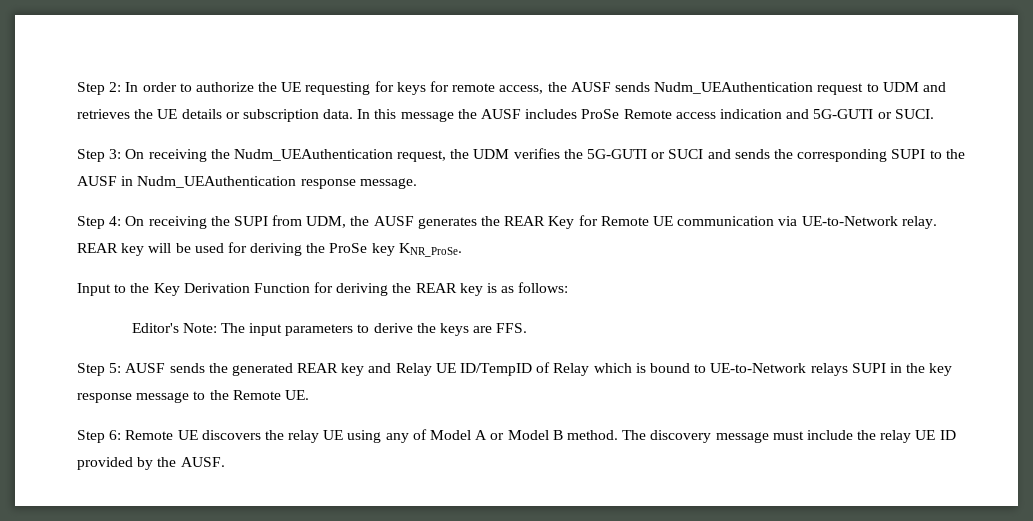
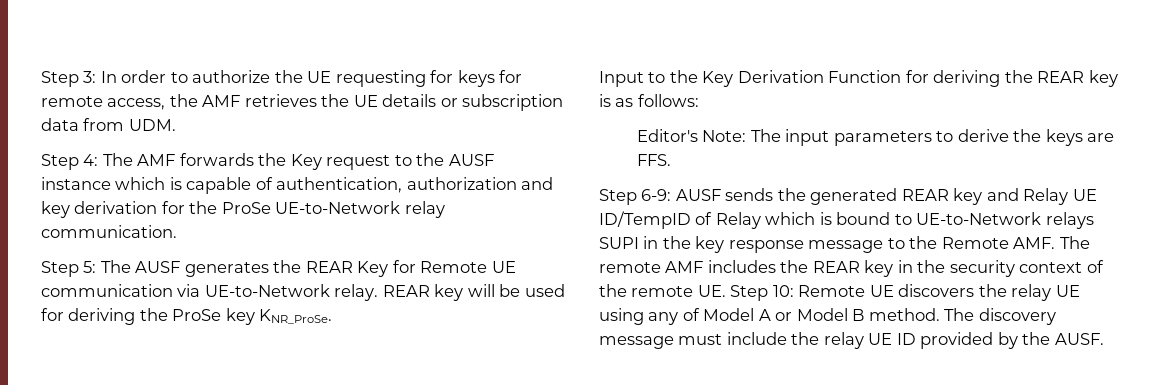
[77,82,122,95] Step 2: -> [41,71,97,87] Step 3:
[570,82,946,95] AUSF sends Nudm_UEAuthentication request to UDM and -> [202,95,241,107] AMF
[323,109,934,122] [77,148,965,162] [77,176,417,189] [77,215,370,229] data. In this message the AUSF includes ProSe Remote access indication and 5G-GUTI or SUCI. // Step 3: On receiving the Nudm_UEAuthentication request, the UDM verifies the 5G-GUTI or SUCI and sends the corresponding SUPI to the AUSF in Nudm_UEAuthentication response message. // Step 4: On receiving the SUPI from UDM, the -> [41,118,176,131] [41,153,494,170] [41,177,554,194] [41,201,445,218] [41,225,177,238] [41,260,131,277] data from UDM. // Step 4: The AMF forwards the Key request to the AUSF instance which is capable of authentication, authorization and key derivation for the ProSe UE-to-Network relay communication. // Step 5: The
[109,363,122,373] 5: -> [641,189,672,201] 6-9:
(281, 395) none -> [1013,236,1090,249] [599,260,1104,277] [599,284,694,297] AMF. The remote AMF includes the REAR key in the security context of the remote
[77,430,122,443] // Step 6: -> [730,285,794,301] Step 10:

